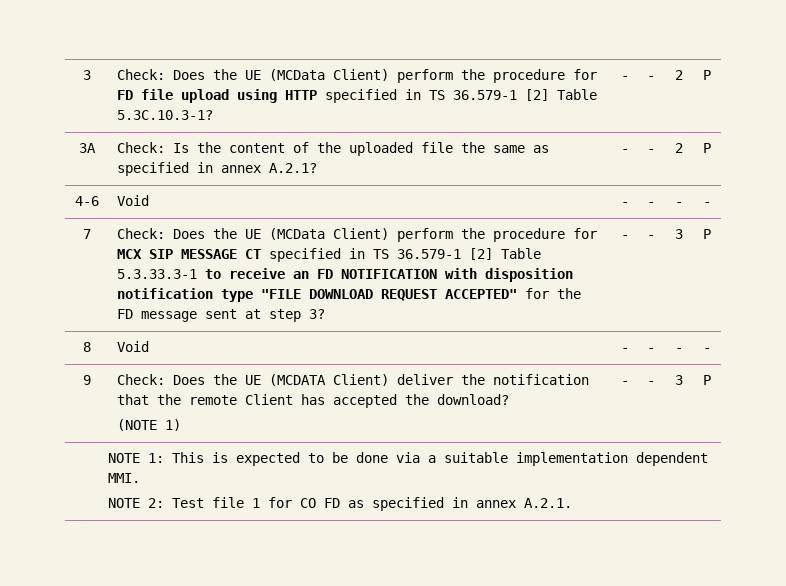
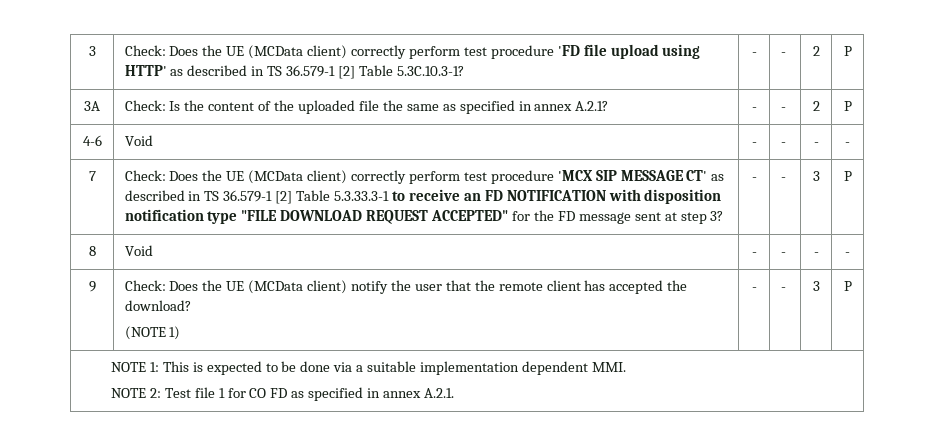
[333,69,598,83] [117,89,398,103] Client) perform the procedure for FD file upload using HTTP specified -> [307,44,701,59] [124,65,248,76] client) correctly perform test procedure 'FD file upload using HTTP' as described
[333,228,598,242] [117,248,342,262] Client) perform the procedure for MCX SIP MESSAGE CT specified -> [307,170,725,184] [124,190,185,201] client) correctly perform test procedure 'MCX SIP MESSAGE CT' as described
[269,374,590,386] (MCDATA Client) deliver the notification -> [248,280,442,294] (MCData client) notify the user
[245,394,294,405] Client -> [546,280,581,291] client

